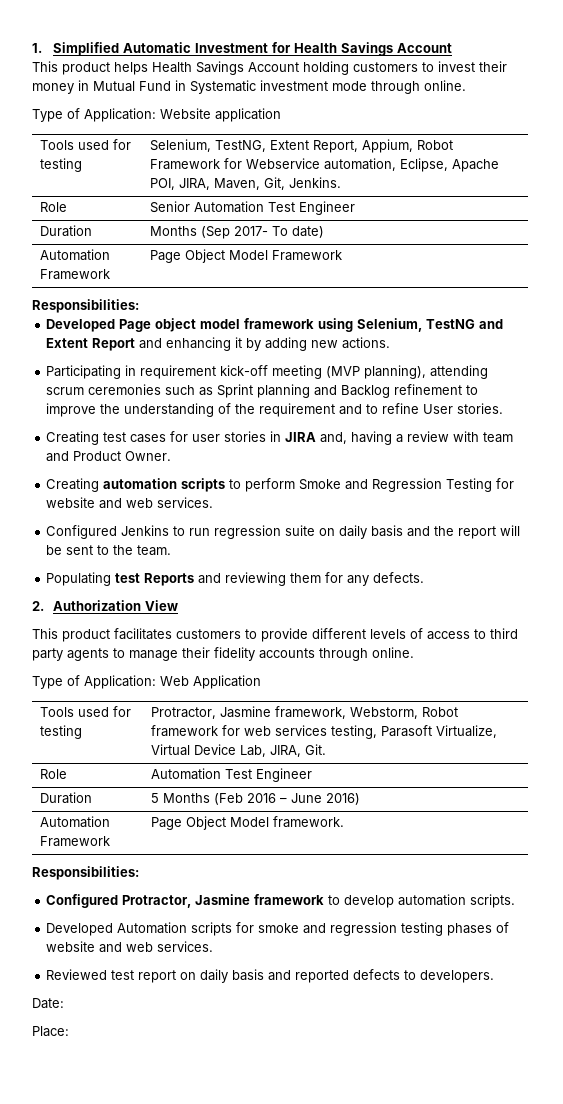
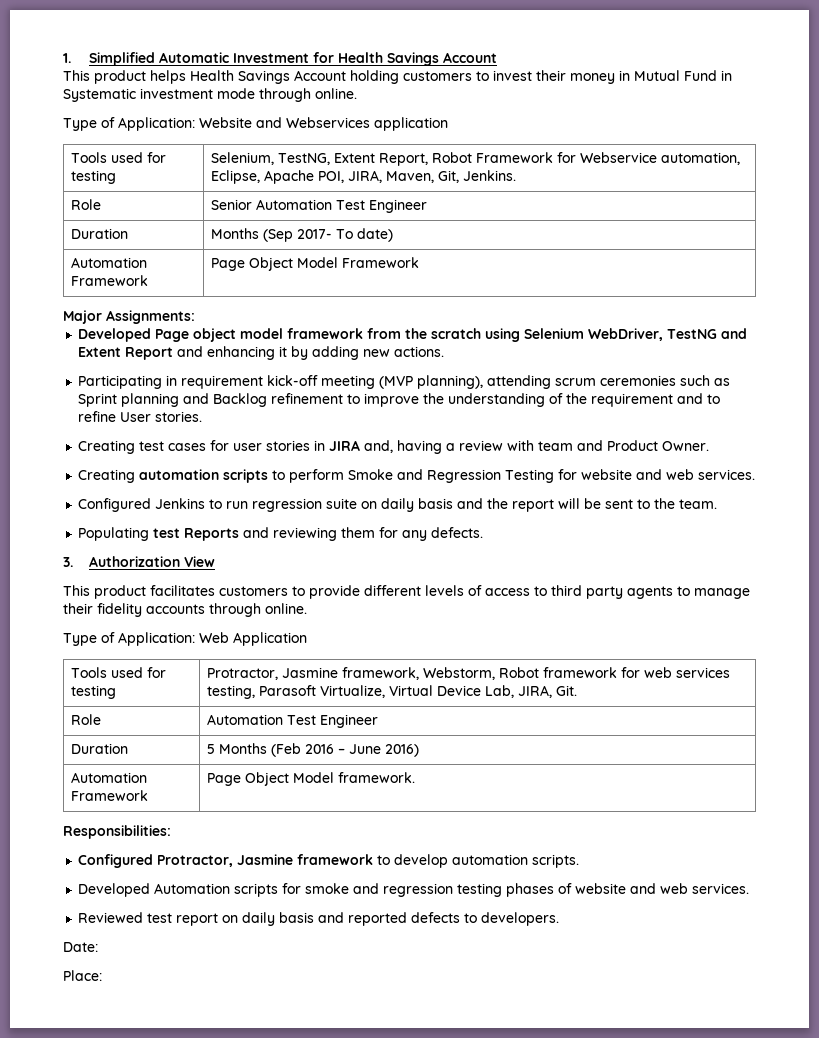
(211, 113) none -> [256,117,370,128] and Webservices
[361,139,413,153] Appium, -> (429, 159) none
[32,299,139,313] Responsibilities: -> [63,310,195,324] Major Assignments:
[318,318,423,332] using Selenium, -> [367,328,664,342] from the scratch using Selenium WebDriver,
[32,601,44,611] 2. -> [63,557,73,567] 3.

